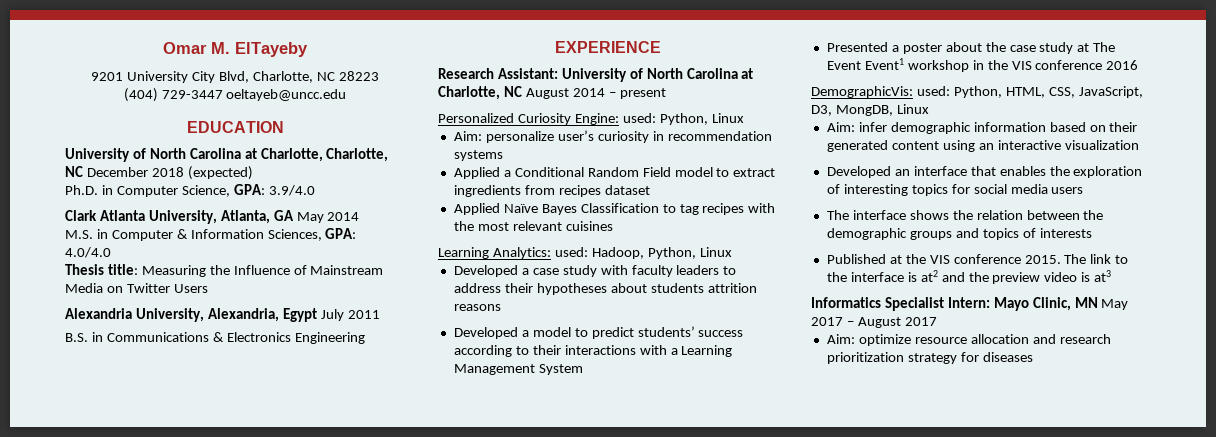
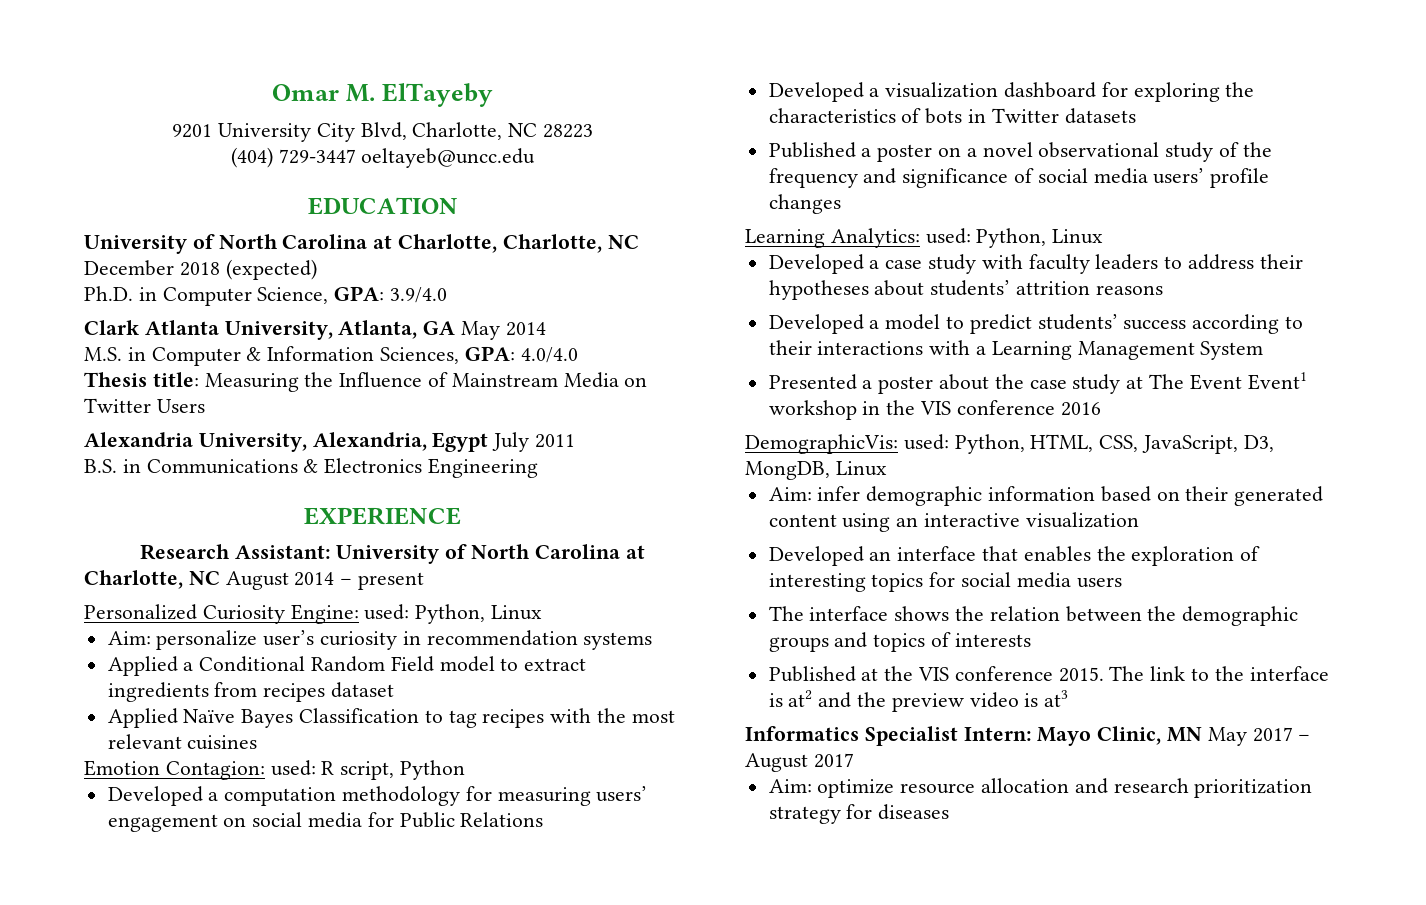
(613, 226) none -> [84,760,466,780] [107,786,648,806] [107,812,544,832] [768,82,1255,102] [768,108,1136,124] [768,142,1272,162] [768,168,1270,188] [768,194,841,214] // Emotion Contagion: used: R script, Python // Developed a computation methodology for measuring users’ engagement on social media for Public Relations // Developed a visualization dashboard for exploring the characteristics of bots in Twitter datasets // Published a poster on a novel observational study of the frequency and significance of social media users’ profile changes
[591,247,644,259] Hadoop, -> (971, 236) none
[650,283,704,293] students -> [930,280,1011,296] students’

